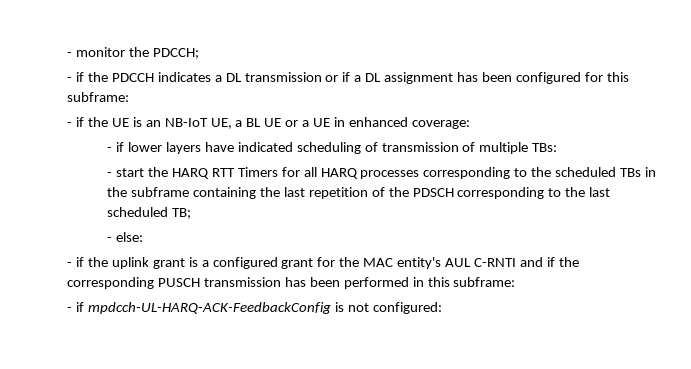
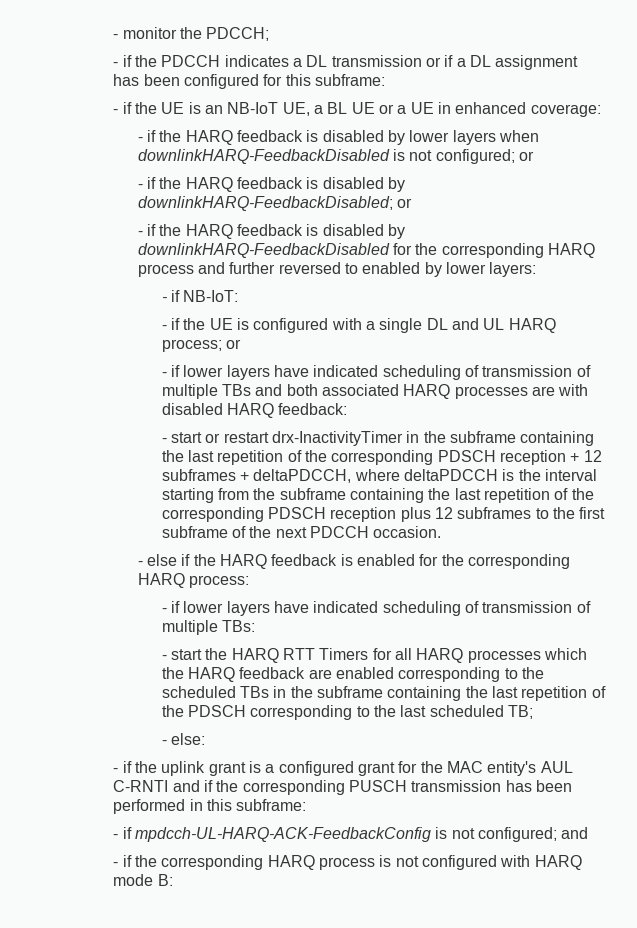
(470, 124) none -> [137,130,539,145] [137,149,534,164] [137,177,405,192] [137,196,412,211] [137,224,405,239] [137,243,595,258] [137,262,537,277] [161,290,239,302] [161,318,556,333] [161,339,242,352] [161,365,591,380] [161,384,589,399] [161,403,348,418] [161,431,595,446] [161,450,602,465] [161,469,598,483] [161,488,594,503] [161,507,606,522] [161,526,442,538] [137,554,570,569] [137,573,249,588] // - if the HARQ feedback is disabled by lower layers when downlinkHARQ-FeedbackDisabled is not configured; or // - if the HARQ feedback is disabled by downlinkHARQ-FeedbackDisabled; or // - if the HARQ feedback is disabled by downlinkHARQ-FeedbackDisabled for the corresponding HARQ process and further reversed to enabled by lower layers: // - if NB-IoT: // - if the UE is configured with a single DL and UL HARQ process; or // - if lower layers have indicated scheduling of transmission of multiple TBs and both associated HARQ processes are with disabled HARQ feedback: // - start or restart drx-InactivityTimer in the subframe containing the last repetition of the corresponding PDSCH reception + 12 subframes + deltaPDCCH, where deltaPDCCH is the interval starting from the subframe containing the last repetition of the corresponding PDSCH reception plus 12 subframes to the first subframe of the next PDCCH occasion. // - else if the HARQ feedback is enabled for the corresponding HARQ process:
(420, 174) none -> [544,648,588,660] [161,667,395,682] which the HARQ feedback are enabled
[372,302,442,314] configured: -> [478,827,589,842] [113,855,582,870] [113,874,173,886] configured; and // - if the corresponding HARQ process is not configured with HARQ mode B:

